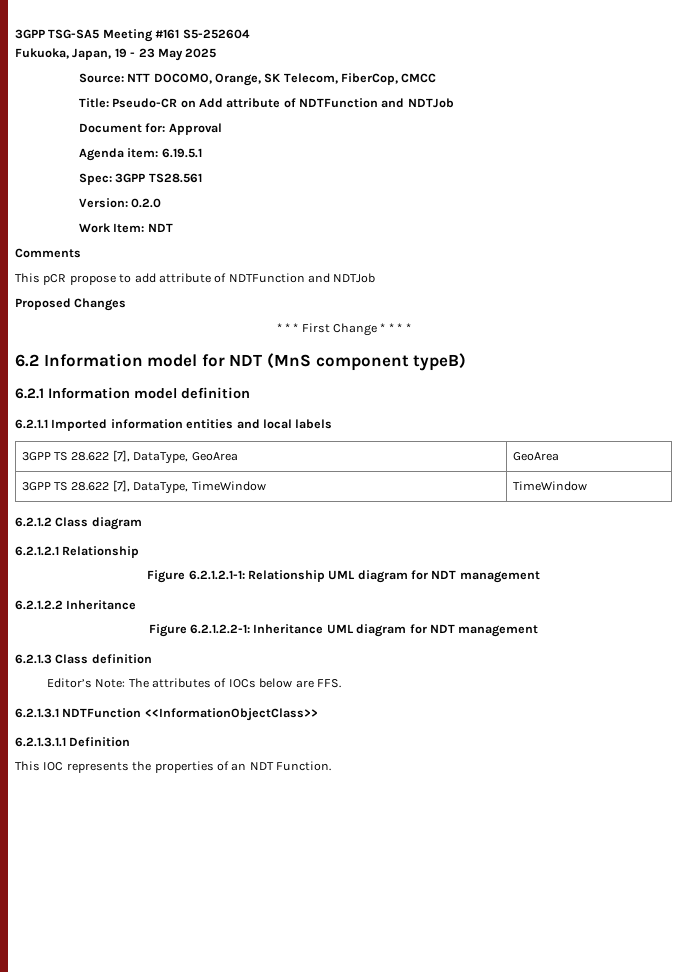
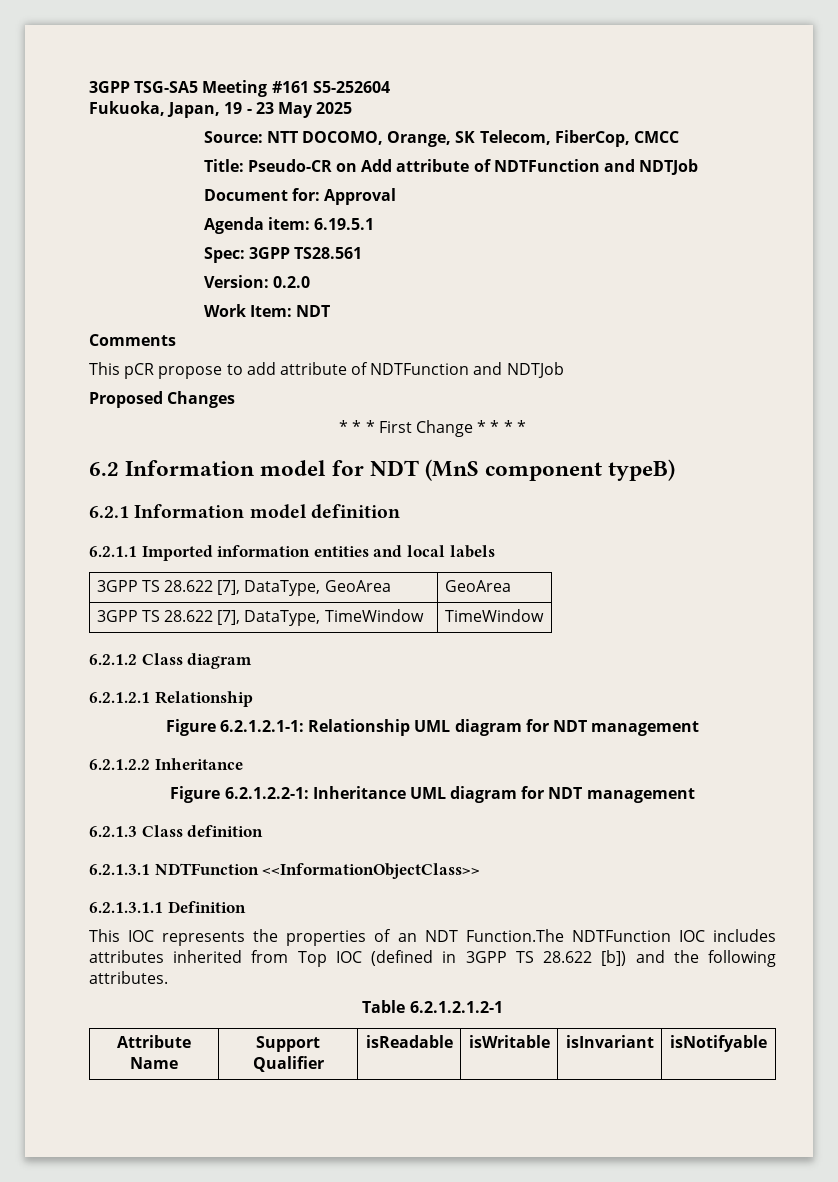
[46,678,341,688] // Editor’s Note: The attributes of IOCs below are FFS. -> (264, 831) none
[276,761,331,771] Function. -> [465,929,776,942] [89,950,776,967] [89,971,168,984] [362,1000,503,1013] [117,1035,191,1048] [130,1057,178,1069] [256,1036,320,1052] [252,1056,324,1072] [365,1035,453,1048] [468,1035,550,1048] [565,1035,654,1048] [670,1035,767,1052] Function.The NDTFunction IOC includes attributes inherited from Top IOC (defined in 3GPP TS 28.622 [b]) and the following attributes. // Table 6.2.1.2.1.2-1 // Attribute Name | Support Qualifier | isReadable | isWritable | isInvariant | isNotifyable

